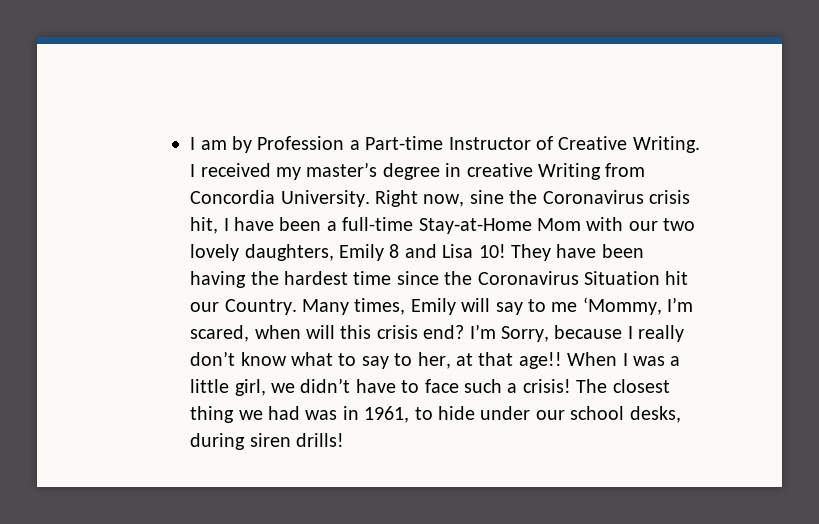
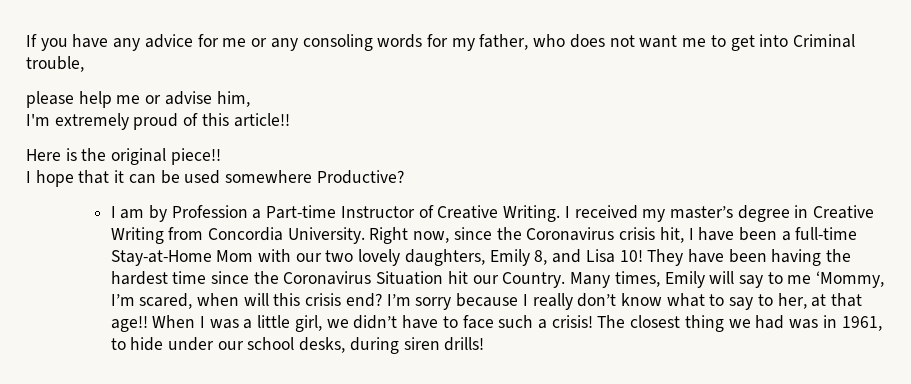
(190, 143) none -> [26,34,855,51] [26,56,84,72] [26,91,250,108] [26,113,290,130] [26,148,221,165] [26,170,404,187] If you have any advice for me or any consoling words for my father, who does not want me to get into Criminal trouble, // please help me or advise him, // I'm extremely proud of this article!! // Here is the original piece!! // I hope that it can be used somewhere Productive? //
[466,163,533,177] creative -> [813,205,875,219] Creative
[469,190,504,204] sine -> [453,227,492,240] since
[389,244,400,258] 8 -> [534,250,548,265] 8,
[500,326,549,342] Sorry, -> [415,297,452,310] sorry

